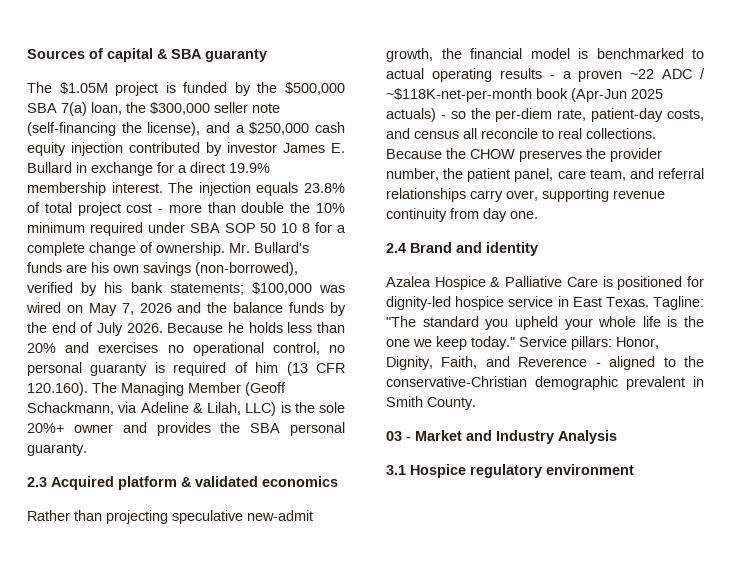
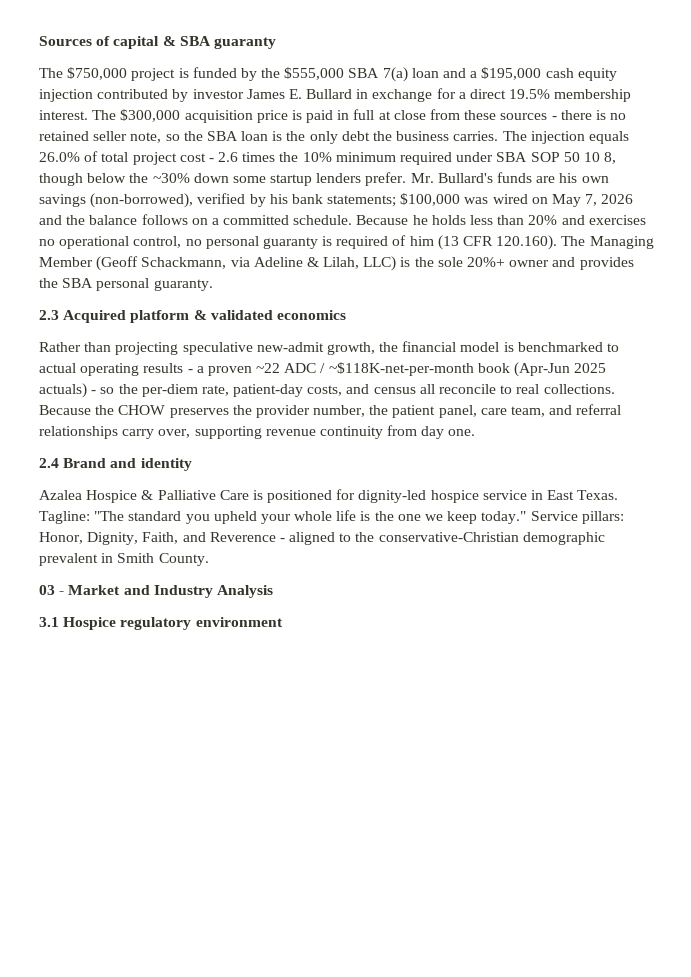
[59,82,108,94] $1.05M -> [67,67,128,80] $750,000
[285,82,346,95] $500,000 -> [284,67,345,80] $555,000
[91,102,280,115] [27,122,201,136] loan, the $300,000 seller note (self-financing the license), -> [411,68,439,78] loan
[249,122,310,135] $250,000 -> [481,67,542,80] $195,000
[229,163,270,173] 19.9% -> [509,89,551,99] 19.5%
(194, 187) none -> [120,109,627,123] [39,131,527,144] $300,000 acquisition price is paid in full at close from these sources - there is no retained seller note, so the SBA loan is the only debt the business carries. The
[304,183,345,193] 23.8% -> [39,152,80,162] 26.0%
[168,202,285,213] more than double -> [218,152,276,162] 2.6 times
[302,222,347,233] [27,242,225,256] 8 for a complete change of ownership. -> [604,152,617,164] [39,172,407,186] 8, though below the ~30% down some startup lenders prefer.
[289,302,346,316] [27,322,163,336] funds by the end of July 2026. -> [141,214,353,225] follows on a committed schedule.

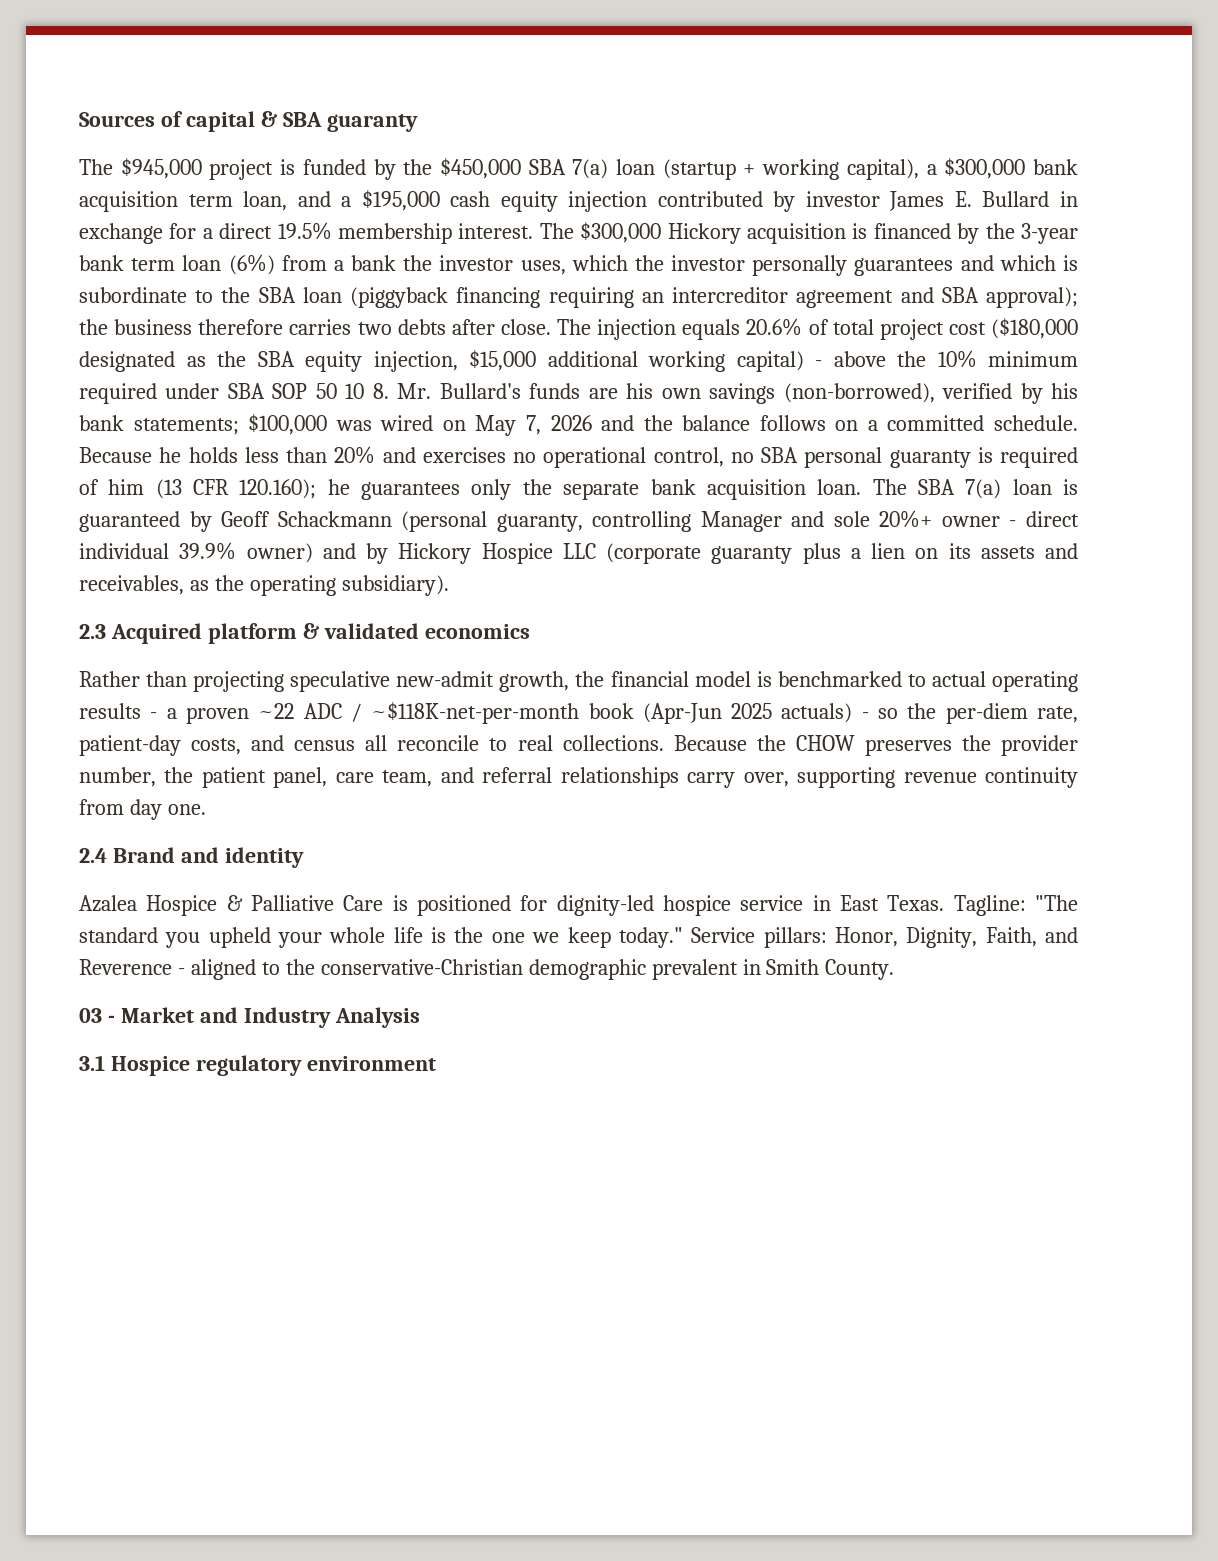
[67,67,128,80] $750,000 -> [120,158,202,179] $945,000
[284,67,439,82] $555,000 SBA 7(a) loan -> [439,158,1079,180] [79,191,288,212] $450,000 SBA 7(a) loan (startup + working capital), a $300,000 bank acquisition term loan,
[184,109,627,123] [39,131,499,144] acquisition price is paid in full at close from these sources - there is no retained seller note, so the SBA loan is the only debt the business carries. -> [667,223,1078,244] [79,254,1078,276] [79,287,1079,308] [79,319,551,335] Hickory acquisition is financed by the 3-year bank term loan (6%) from a bank the investor uses, which the investor personally guarantees and which is subordinate to the SBA loan (piggyback financing requiring an intercreditor agreement and SBA approval); the business therefore carries two debts after close.
[39,152,80,162] 26.0% -> [746,318,803,336] 20.6%
[208,152,276,162] - 2.6 times -> [991,318,1078,339] [79,350,886,372] ($180,000 designated as the SBA equity injection, $15,000 additional working capital) - above
[604,152,617,164] [39,172,407,186] 8, though below the ~30% down some startup lenders prefer. -> [372,383,389,399] 8.
(202, 242) none -> [761,447,798,463] SBA
[496,235,654,250] [39,256,634,271] [39,278,213,291] 120.160). The Managing Member (Geoff Schackmann, via Adeline & Lilah, LLC) is the sole 20%+ owner and provides the SBA personal guaranty. -> [239,479,1079,500] [79,510,1079,532] [79,542,1078,564] [79,575,449,596] 120.160); he guarantees only the separate bank acquisition loan. The SBA 7(a) loan is guaranteed by Geoff Schackmann (personal guaranty, controlling Manager and sole 20%+ owner - direct individual 39.9% owner) and by Hickory Hospice LLC (corporate guaranty plus a lien on its assets and receivables, as the operating subsidiary).

